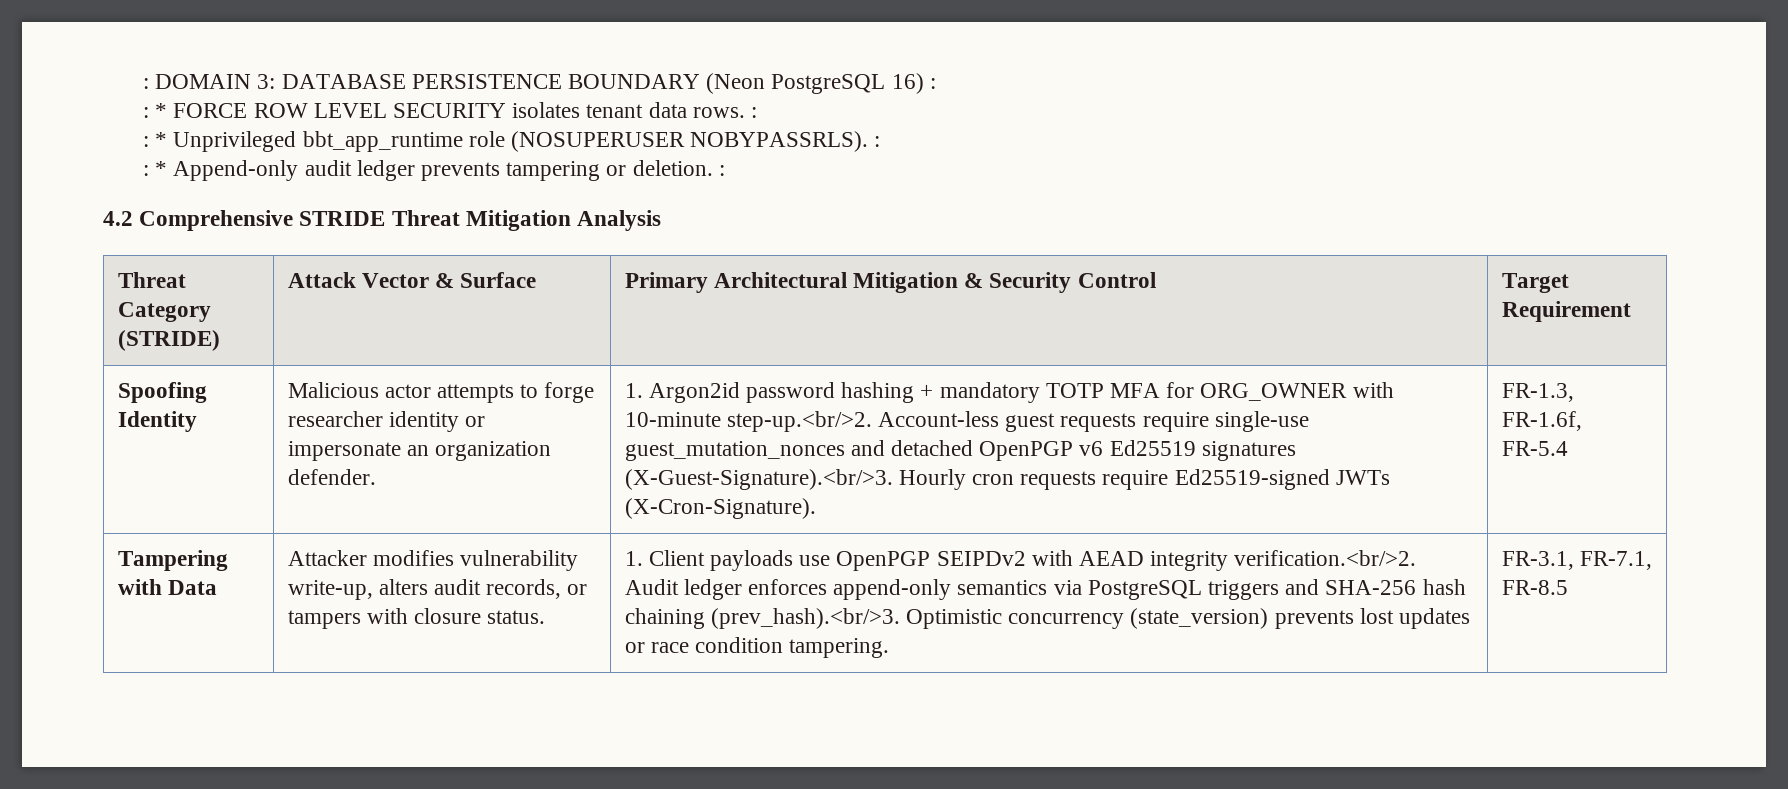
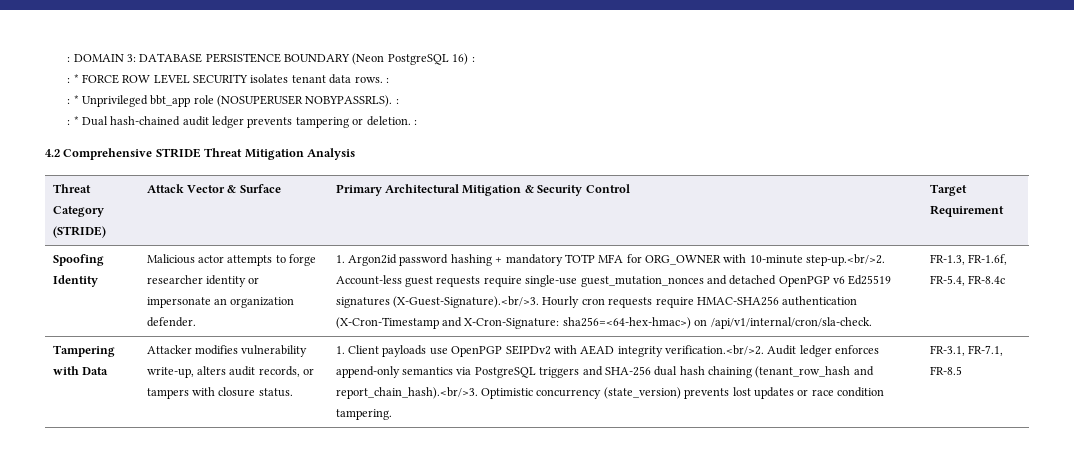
[302,131,463,152] bbt_app_runtime -> [150,95,191,107] bbt_app
[173,160,299,181] Append-only -> [81,116,181,126] Dual hash-chained
[1174,469,1390,490] [624,498,816,519] Ed25519-signed JWTs (X-Cron-Signature). -> [696,296,858,306] [335,317,872,329] HMAC-SHA256 authentication (X-Cron-Timestamp and X-Cron-Signature: sha256=<64-hex-hmac>) on /api/v1/internal/cron/sla-check.
[1501,441,1568,456] FR-5.4 -> [929,275,1006,286] FR-5.4, FR-8.4c
(1417, 587) none -> [654,366,678,376] dual
[710,608,900,629] (prev_hash).<br/>3. -> [755,366,874,378] [335,387,478,399] (tenant_row_hash and report_chain_hash).<br/>3.

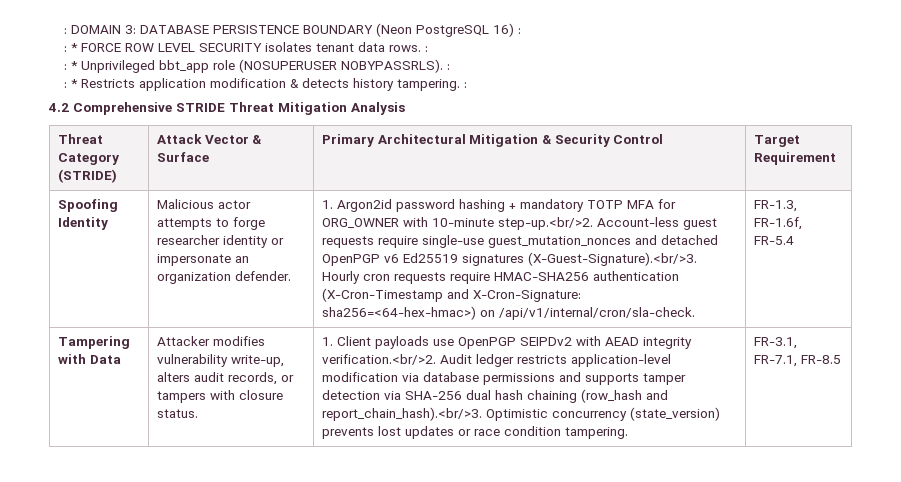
[81,116,411,128] Dual hash-chained audit ledger prevents tampering or deletion. -> [80,78,460,91] Restricts application modification & detects history tampering.
[929,275,1006,286] FR-5.4, FR-8.4c -> [754,236,795,245] FR-5.4
[835,345,880,354] [335,366,603,378] enforces append-only semantics via PostgreSQL triggers and -> [517,354,672,367] [322,372,687,385] [322,390,402,400] restricts application-level modification via database permissions and supports tamper detection via
[755,366,851,378] (tenant_row_hash -> [581,389,643,403] (row_hash

